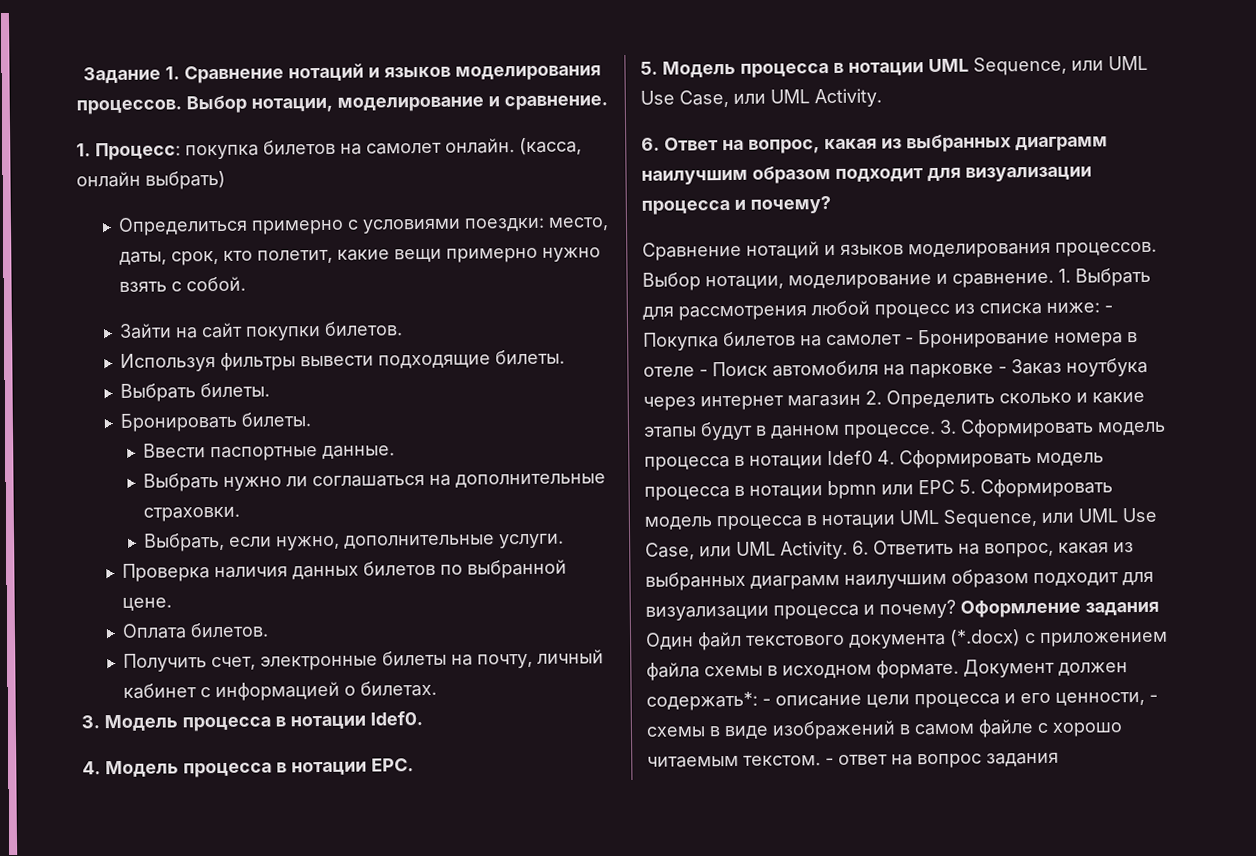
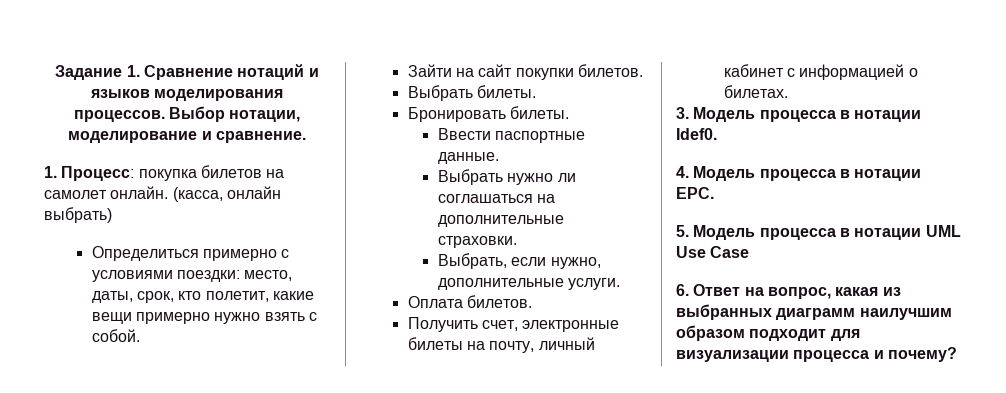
[119,349,565,372] // Используя фильтры вывести подходящие билеты. -> (644, 70) none
[121,559,567,582] [121,597,172,611] // Проверка наличия данных билетов по выбранной цене. -> (621, 284) none
[973,55,1148,76] [640,88,882,108] Sequence, или UML Use Case, или UML Activity. -> [676,246,750,258] Use Case
[642,241,1157,261] [642,267,1151,291] [642,300,1113,321] [643,328,1138,351] [643,357,1148,379] [643,389,1145,411] [643,418,1166,441] [644,449,1104,471] [644,478,1113,501] [644,507,1157,531] [645,539,1134,560] [645,569,1154,591] [645,599,1159,621] [646,629,1168,651] [646,658,1128,681] [646,691,1158,711] [646,719,1123,740] [647,752,1059,769] // Сравнение нотаций и языков моделирования процессов. Выбор нотации, моделирование и сравнение. 1. Выбрать для рассмотрения любой процесс из списка ниже: - Покупка билетов на самолет - Бронирование номера в отеле - Поиск автомобиля на парковке - Заказ ноутбука через интернет магазин 2. Определить сколько и какие этапы будут в данном процессе. 3. Сформировать модель процесса в нотации Idef0 4. Сформировать модель процесса в нотации bpmn или EPC 5. Сформировать модель процесса в нотации UML Sequence, или UML Use Case, или UML Activity. 6. Ответить на вопрос, какая из выбранных диаграмм наилучшим образом подходит для визуализации процесса и почему? Оформление задания Один файл текстового документа (*.docx) с приложением файла схемы в исходном формате. Документ должен содержать*: - описание цели процесса и его ценности, - схемы в виде изображений в самом файле с хорошо читаемым текстом. - ответ на вопрос задания -> (957, 354) none

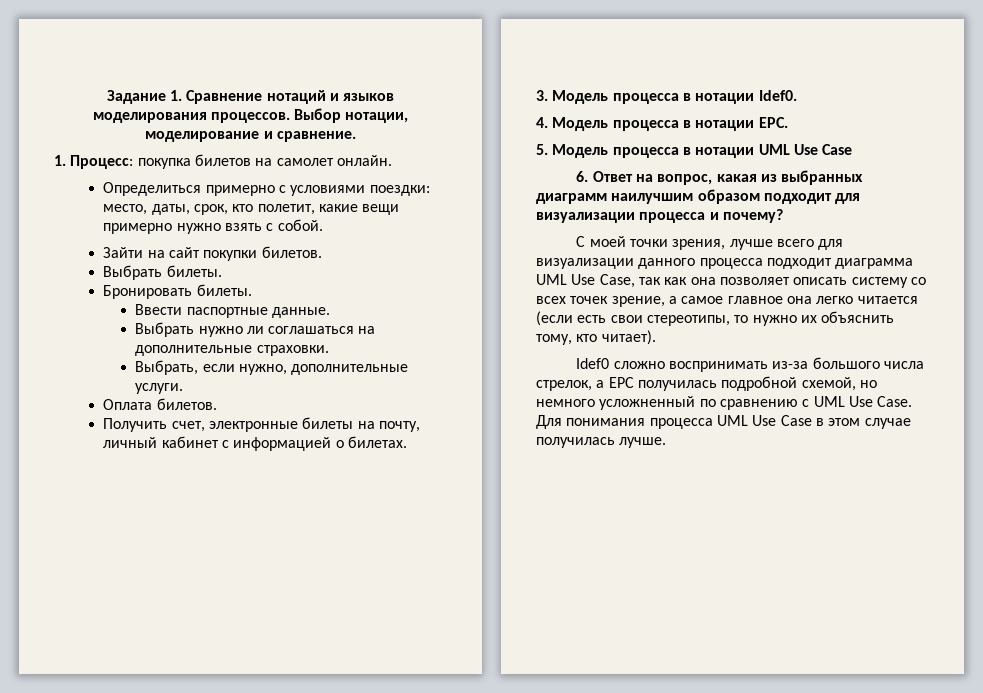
[172,186,281,202] [44,207,112,223] (касса, онлайн выбрать) -> (392, 160) none
(957, 354) none -> [576,236,844,250] [536,258,914,269] [536,274,926,288] [536,296,918,307] [536,311,895,326] [536,330,656,345] [576,357,925,372] [536,376,877,391] [536,396,913,410] [536,415,911,429] [536,437,667,448] // С моей точки зрения, лучше всего для визуализации данного процесса подходит диаграмма UML Use Case, так как она позволяет описать систему со всех точек зрение, а самое главное она легко читается (если есть свои стереотипы, то нужно их объяснить тому, кто читает). // Idef0 сложно воспринимать из-за большого числа стрелок, а EPC получилась подробной схемой, но немного усложненный по сравнению с UML Use Case. Для понимания процесса UML Use Case в этом случае получилась лучше.

